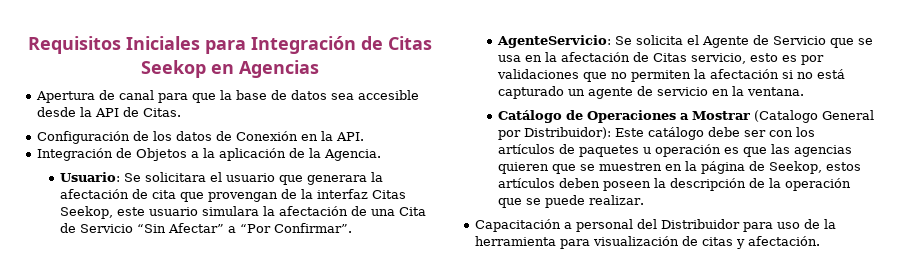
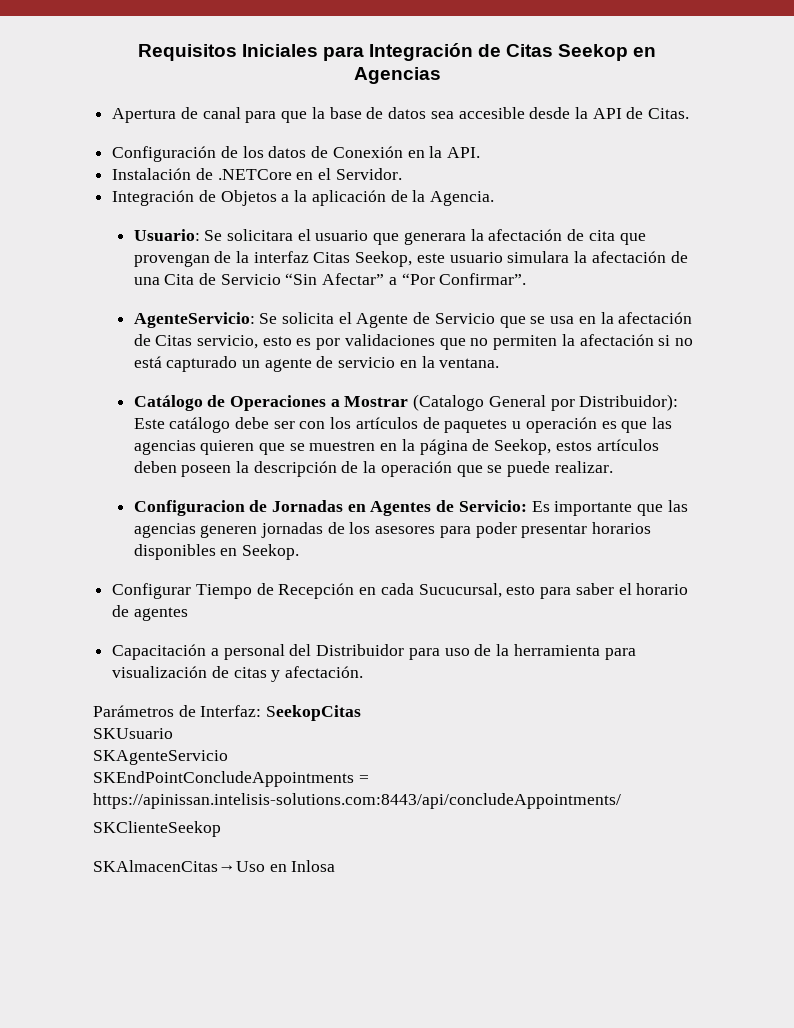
(364, 136) none -> [112,168,402,180] // Instalación de .NETCore en el Servidor.
(644, 200) none -> [133,500,688,516] [133,522,652,538] [133,544,299,560] [112,583,689,599] [112,605,188,621] // Configuracion de Jornadas en Agentes de Servicio: Es importante que las agencias generen jornadas de los asesores para poder presentar horarios disponibles en Seekop. // Configurar Tiempo de Recepción en cada Sucucursal, esto para saber el horario de agentes
(820, 241) none -> [93,705,362,721] [93,728,173,739] [93,750,228,765] [93,771,369,787] [93,793,621,809] [93,821,221,837] [93,860,336,872] // Parámetros de Interfaz: SeekopCitas // SKUsuario // SKAgenteServicio // SKEndPointConcludeAppointments = https://apinissan.intelisis-solutions.com:8443/api/concludeAppointments/ // SKClienteSeekop // SKAlmacenCitas→Uso en Inlosa

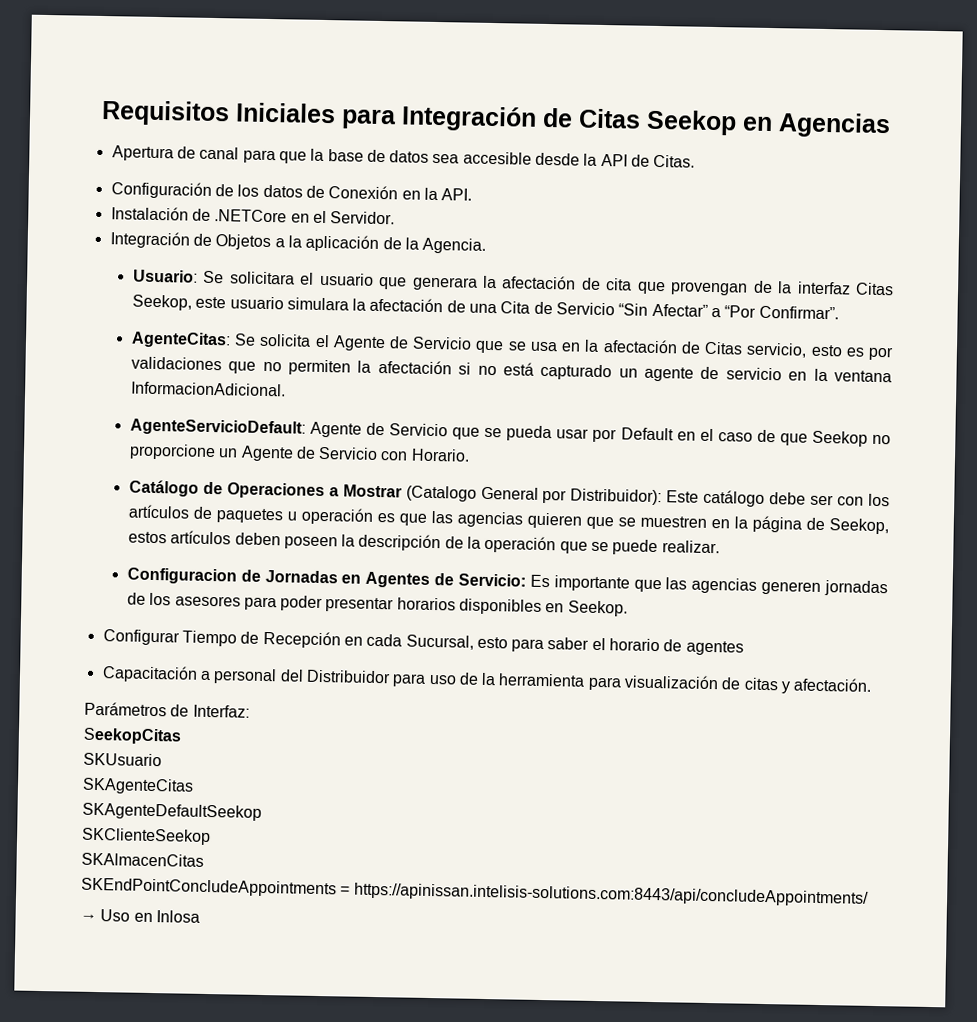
[133,312,255,328] AgenteServicio: -> [130,331,231,349] AgenteCitas:
[439,358,500,368] ventana. -> [833,370,892,383] [130,381,286,397] [129,418,891,447] [128,443,470,462] ventana InformacionAdicional. // AgenteServicioDefault: Agente de Servicio que se pueda usar por Default en el caso de que Seekop no proporcione un Agente de Servicio con Horario.
[418,583,502,598] Sucucursal, -> [405,634,474,650] Sucursal,
(262, 711) none -> (250, 711) //
[93,750,228,765] SKAgenteServicio -> [82,777,194,795] [82,802,262,821] [81,827,211,846] [81,852,204,867] SKAgenteCitas // SKAgenteDefaultSeekop // SKClienteSeekop // SKAlmacenCitas
[93,821,221,837] [93,860,265,872] SKClienteSeekop // SKAlmacenCitas→Uso -> [80,909,131,922] → Uso

